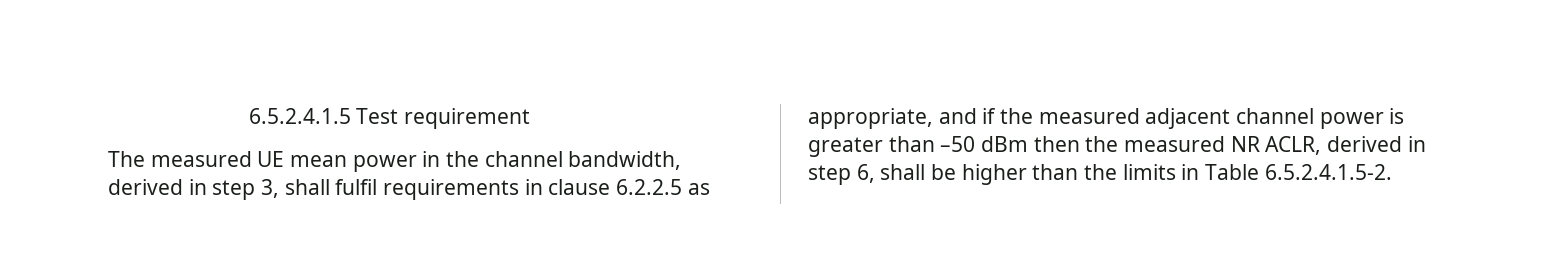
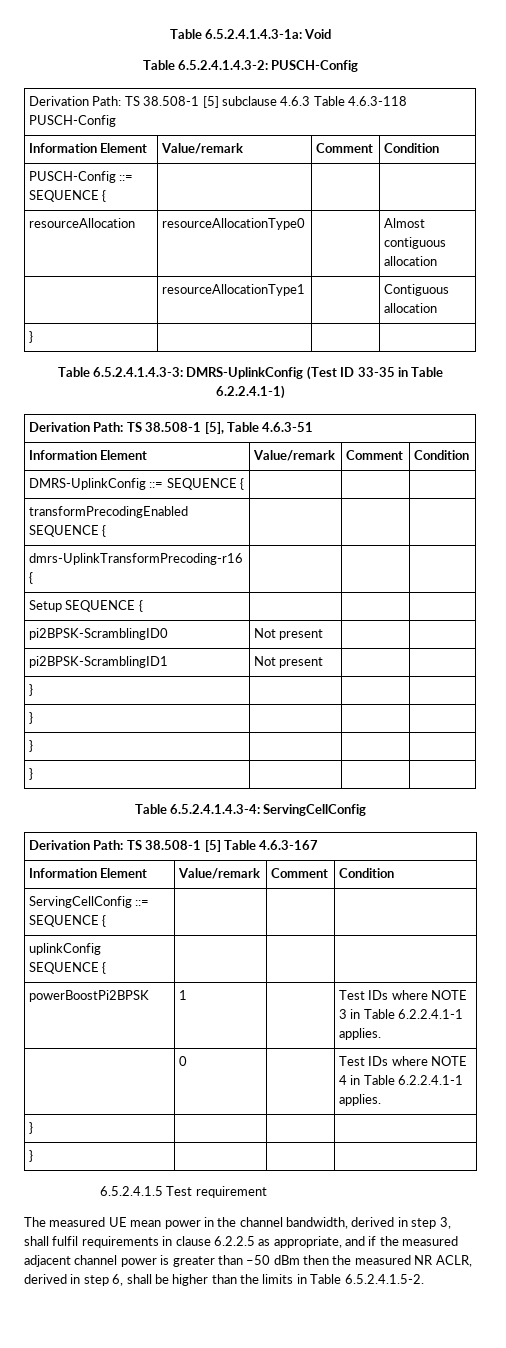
(248, 116) none -> [169,29,332,39] [142,60,359,72] [29,96,408,108] [29,115,117,127] [29,143,148,153] [161,143,244,154] [316,143,374,153] [384,143,440,153] [29,171,134,183] [29,190,107,202] [29,218,136,228] [162,218,306,230] [384,218,426,228] [384,237,447,249] [384,256,438,266] [162,284,306,296] [384,284,450,296] [384,303,438,313] [29,331,34,343] [57,366,444,380] [216,385,285,399] [29,422,314,434] [29,450,148,460] [253,450,336,461] [346,450,404,460] [414,450,470,460] [29,478,245,490] [29,506,189,518] [29,525,107,537] [29,553,244,565] [29,572,34,584] [29,600,143,612] [29,628,169,640] [254,628,324,640] [29,656,169,668] [254,656,324,668] [29,684,34,696] [29,712,34,724] [29,740,34,752] [29,768,34,780] [134,804,367,816] [29,840,319,852] [29,868,148,878] [178,868,261,879] [271,868,329,878] [339,868,395,878] [29,896,150,908] [29,915,107,927] [29,943,102,955] [29,962,107,974] [29,990,150,1002] [179,990,188,1000] [339,990,468,1000] [339,1009,464,1019] [339,1028,382,1040] [179,1056,188,1066] [339,1056,468,1066] [339,1075,464,1085] [339,1094,382,1106] [29,1122,34,1134] [29,1150,34,1162] Table 6.5.2.4.1.4.3-1a: Void // Table 6.5.2.4.1.4.3-2: PUSCH-Config // Derivation Path: TS 38.508-1 [5] subclause 4.6.3 Table 4.6.3-118 PUSCH-Config // Information Element | Value/remark | Comment | Condition // PUSCH-Config ::= SEQUENCE { | | | // resourceAllocation | resourceAllocationType0 | | Almost contiguous allocation // | resourceAllocationType1 | | Contiguous allocation // } | | | // Table 6.5.2.4.1.4.3-3: DMRS-UplinkConfig (Test ID 33-35 in Table 6.2.2.4.1-1) // Derivation Path: TS 38.508-1 [5], Table 4.6.3-51 // Information Element | Value/remark | Comment | Condition // DMRS-UplinkConfig ::= SEQUENCE { | | | // transformPrecodingEnabled SEQUENCE { | | | // dmrs-UplinkTransformPrecoding-r16 { | | | // Setup SEQUENCE { | | | // pi2BPSK-ScramblingID0 | Not present | | // pi2BPSK-ScramblingID1 | Not present | | // } | | | // } | | | // } | | | // } | | | // Table 6.5.2.4.1.4.3-4: ServingCellConfig // Derivation Path: TS 38.508-1 [5] Table 4.6.3-167 // Information Element | Value/remark | Comment | Condition // ServingCellConfig ::= SEQUENCE { | | | // uplinkConfig SEQUENCE { | | | // powerBoostPi2BPSK | 1 | | Test IDs where NOTE 3 in Table 6.2.2.4.1-1 applies. // | 0 | | Test IDs where NOTE 4 in Table 6.2.2.4.1-1 applies. // } | | | // } | | | //

